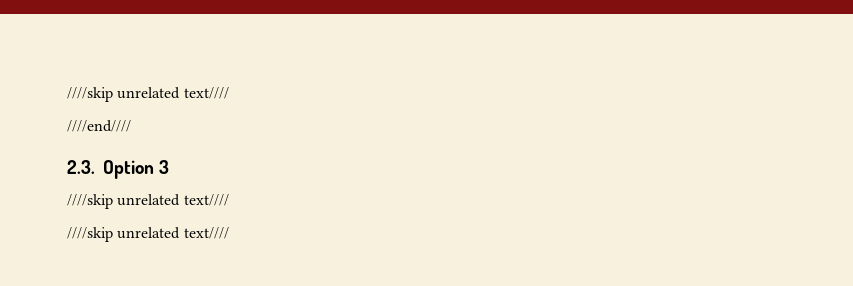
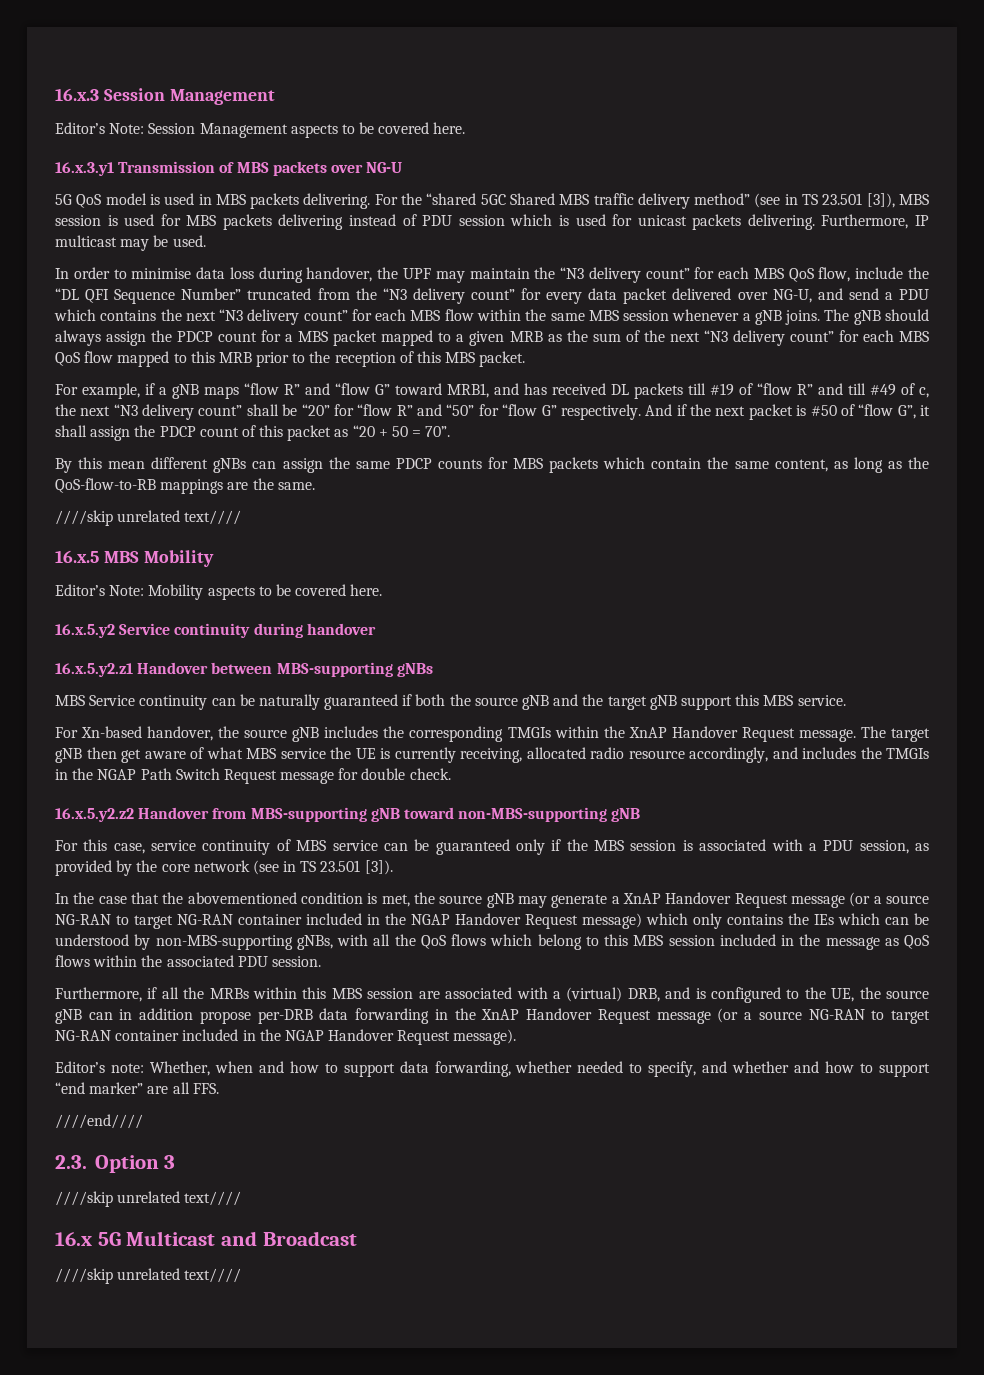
[67,87,229,102] ////skip unrelated text//// -> [55,88,275,105] [55,122,466,138] [55,161,403,176] [55,193,930,209] [55,214,929,230] [55,235,206,251] [55,267,929,283] [55,288,930,304] [54,309,929,325] [55,330,929,346] [55,351,526,367] [55,383,929,399] [55,404,930,420] [55,425,451,441] [55,457,930,473] [55,478,315,494] [55,510,242,526] [55,550,214,567] [55,584,383,600] [55,623,376,638] [55,662,433,677] [55,694,846,710] [55,726,930,742] [55,747,929,763] [55,768,451,784] [55,807,641,822] [55,839,930,855] [55,860,393,876] [55,892,930,908] [55,913,929,929] [55,934,929,950] [55,955,321,967] [55,987,929,1003] [55,1008,930,1024] [55,1029,517,1045] [55,1061,930,1077] [55,1082,219,1094] 16.x.3 Session Management // Editor’s Note: Session Management aspects to be covered here. // 16.x.3.y1 Transmission of MBS packets over NG-U // 5G QoS model is used in MBS packets delivering. For the “shared 5GC Shared MBS traffic delivery method” (see in TS 23.501 [3]), MBS session is used for MBS packets delivering instead of PDU session which is used for unicast packets delivering. Furthermore, IP multicast may be used. // In order to minimise data loss during handover, the UPF may maintain the “N3 delivery count” for each MBS QoS flow, include the “DL QFI Sequence Number” truncated from the “N3 delivery count” for every data packet delivered over NG-U, and send a PDU which contains the next “N3 delivery count” for each MBS flow within the same MBS session whenever a gNB joins. The gNB should always assign the PDCP count for a MBS packet mapped to a given MRB as the sum of the next “N3 delivery count” for each MBS QoS flow mapped to this MRB prior to the reception of this MBS packet. // For example, if a gNB maps “flow R” and “flow G” toward MRB1, and has received DL packets till #19 of “flow R” and till #49 of c, the next “N3 delivery count” shall be “20” for “flow R” and “50” for “flow G” respectively. And if the next packet is #50 of “flow G”, it shall assign the PDCP count of this packet as “20 + 50 = 70”. // By this mean different gNBs can assign the same PDCP counts for MBS packets which contain the same content, as long as the QoS-flow-to-RB mappings are the same. // ////skip unrelated text//// // 16.x.5 MBS Mobility // Editor’s Note: Mobility aspects to be covered here. // 16.x.5.y2 Service continuity during handover // 16.x.5.y2.z1 Handover between MBS-supporting gNBs // MBS Service continuity can be naturally guaranteed if both the source gNB and the target gNB support this MBS service. // For Xn-based handover, the source gNB includes the corresponding TMGIs within the XnAP Handover Request message. The target gNB then get aware of what MBS service the UE is currently receiving, allocated radio resource accordingly, and includes the TMGIs in the NGAP Path Switch Request message for double check. // 16.x.5.y2.z2 Handover from MBS-supporting gNB toward non-MBS-supporting gNB // For this case, service continuity of MBS service can be guaranteed only if the MBS session is associated with a PDU session, as provided by the core network (see in TS 23.501 [3]). // In the case that the abovementioned condition is met, the source gNB may generate a XnAP Handover Request message (or a source NG-RAN to target NG-RAN container included in the NGAP Handover Request message) which only contains the IEs which can be understood by non-MBS-supporting gNBs, with all the QoS flows which belong to this MBS session included in the message as QoS flows within the associated PDU session. // Furthermore, if all the MRBs within this MBS session are associated with a (virtual) DRB, and is configured to the UE, the source gNB can in addition propose per-DRB data forwarding in the XnAP Handover Request message (or a source NG-RAN to target NG-RAN container included in the NGAP Handover Request message). // Editor’s note: Whether, when and how to support data forwarding, whether needed to specify, and whether and how to support “end marker” are all FFS.
(229, 200) none -> [55,1231,357,1246] // 16.x 5G Multicast and Broadcast

